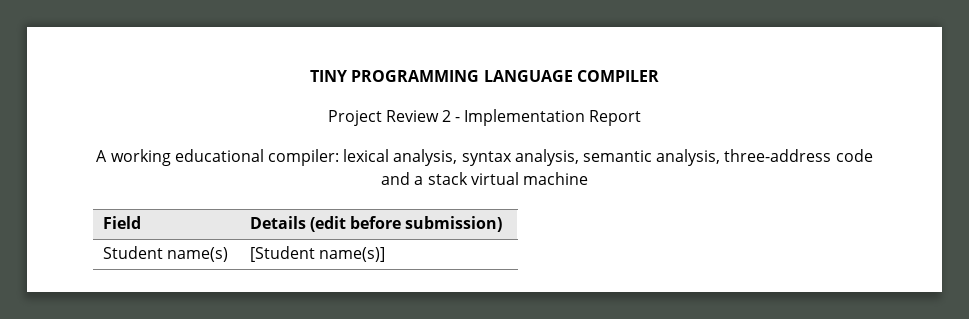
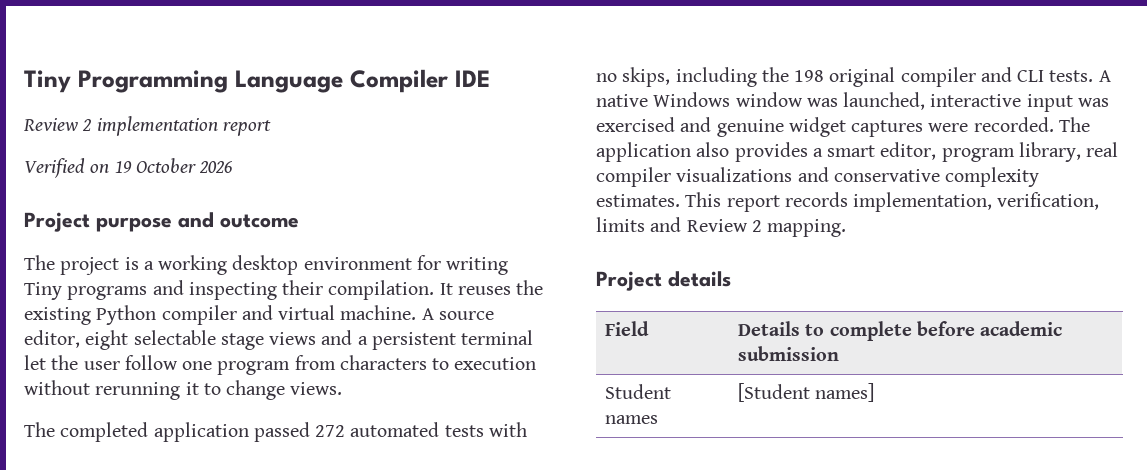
[310,70,659,82] [327,109,642,126] [96,149,873,166] [381,172,588,185] [102,216,141,229] [249,216,503,232] TINY PROGRAMMING LANGUAGE COMPILER // Project Review 2 - Implementation Report // A working educational compiler: lexical analysis, syntax analysis, semantic analysis, three-address code and a stack virtual machine // Field | Details (edit before submission) -> [24,69,490,93] [23,116,271,136] [24,158,234,178] [24,212,299,232] [24,255,509,275] [24,280,544,300] [24,305,494,325] [24,330,534,350] [24,355,537,375] [24,380,343,400] [24,422,527,442] [596,67,1111,87] [596,92,1109,112] [596,117,1090,137] [596,142,1119,162] [596,167,1040,187] [596,192,1100,212] [596,217,847,237] [596,271,731,291] [605,321,650,336] [738,321,1063,341] [738,346,840,361] Tiny Programming Language Compiler IDE // Review 2 implementation report // Verified on 19 October 2026 // Project purpose and outcome // The project is a working desktop environment for writing Tiny programs and inspecting their compilation. It reuses the existing Python compiler and virtual machine. A source editor, eight selectable stage views and a persistent terminal let the user follow one program from characters to execution without rerunning it to change views. // The completed application passed 272 automated tests with no skips, including the 198 original compiler and CLI tests. A native Windows window was launched, interactive input was exercised and genuine widget captures were recorded. The application also provides a smart editor, program library, real compiler visualizations and conservative complexity estimates. This report records implementation, verification, limits and Review 2 mapping. // Project details // Field | Details to complete before academic submission
[167,247,229,262] name(s) -> [605,415,659,424] names
[319,247,386,262] name(s)] -> [815,383,875,402] names]

